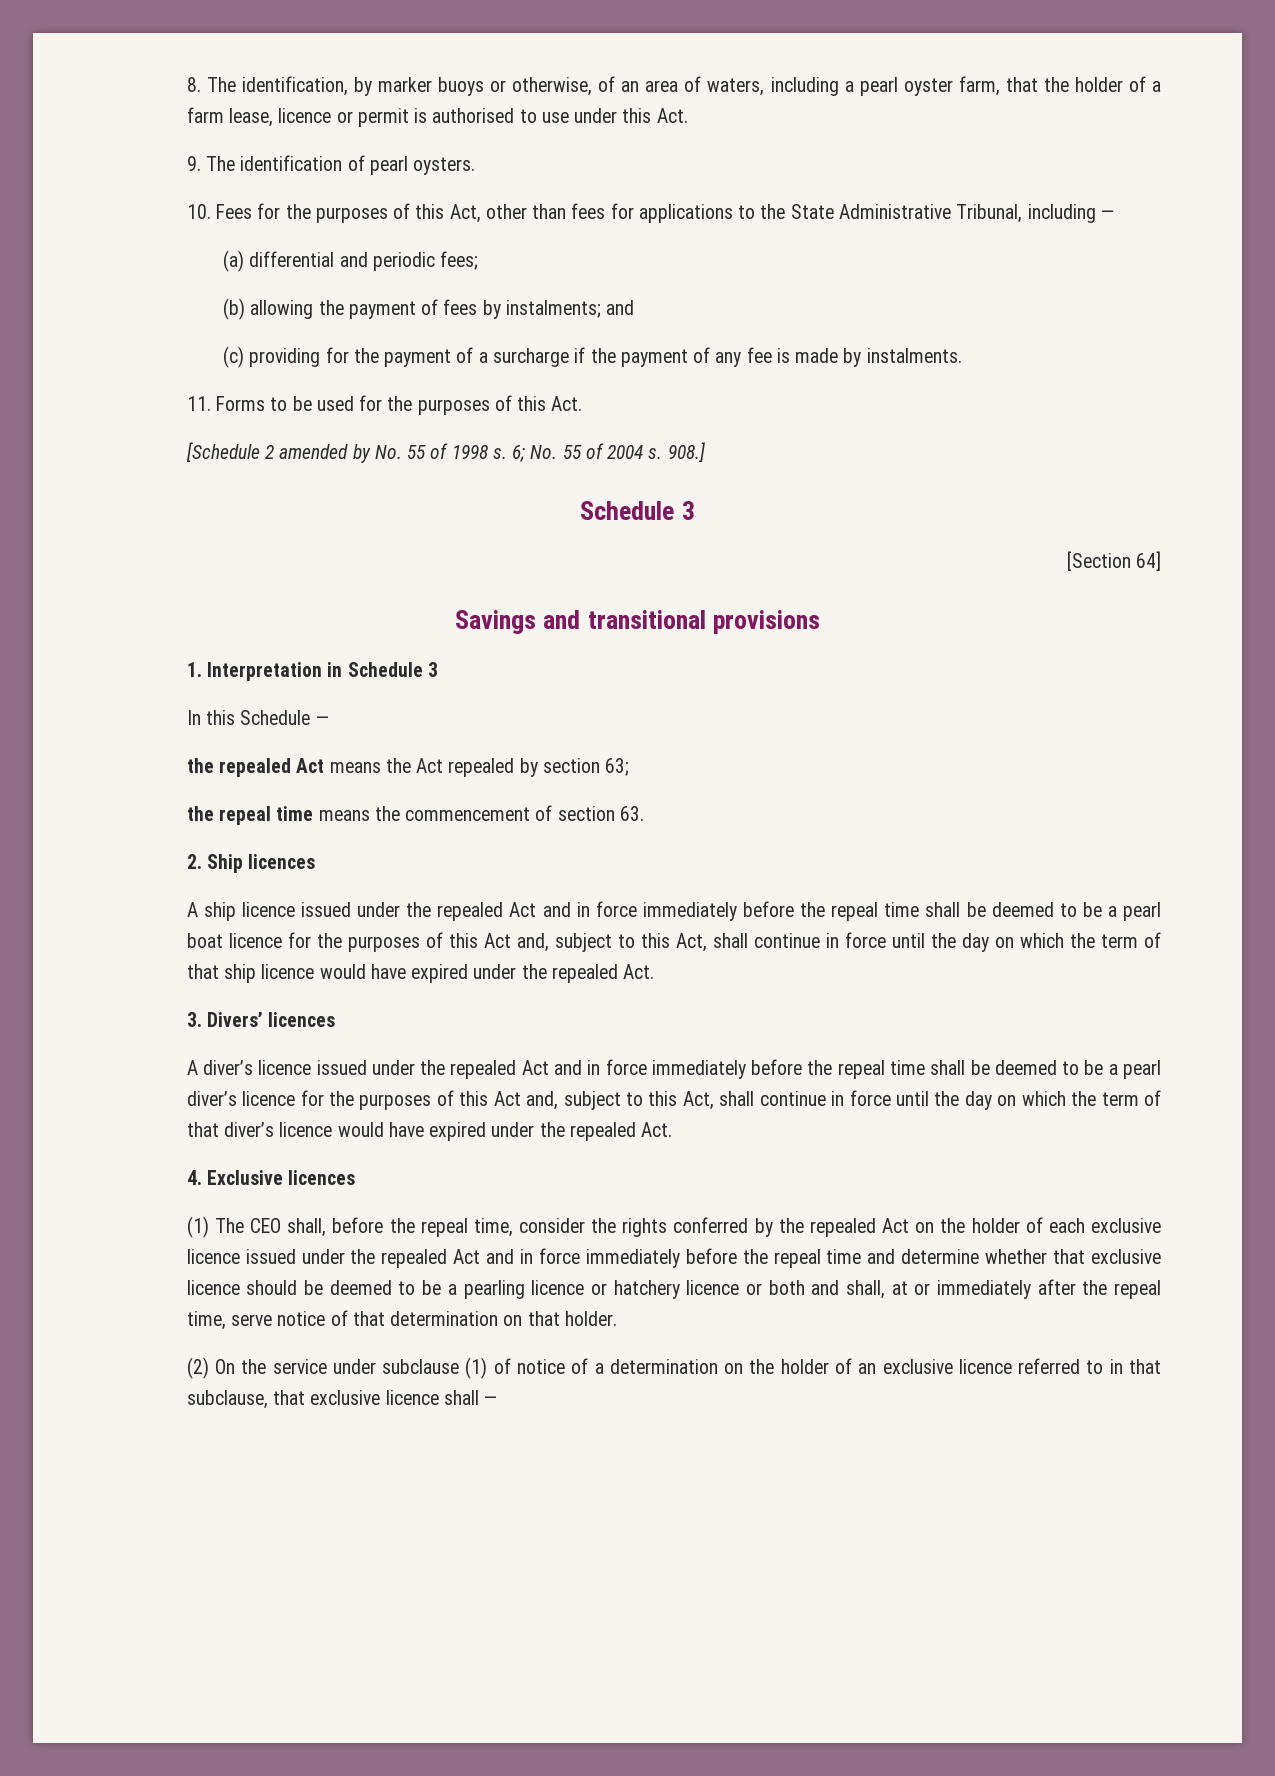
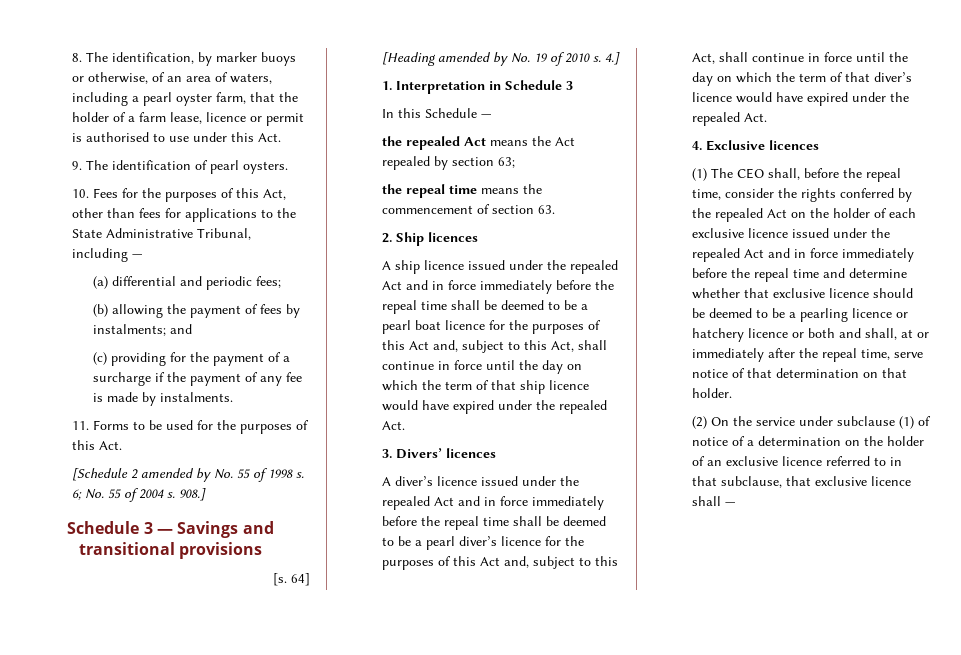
[1066,551,1161,571] // [Section 64] // -> [157,529,173,534] —
(820, 622) none -> [273,573,310,586] [382,52,621,66] // [s. 64] // [Heading amended by No. 19 of 2010 s. 4.]

